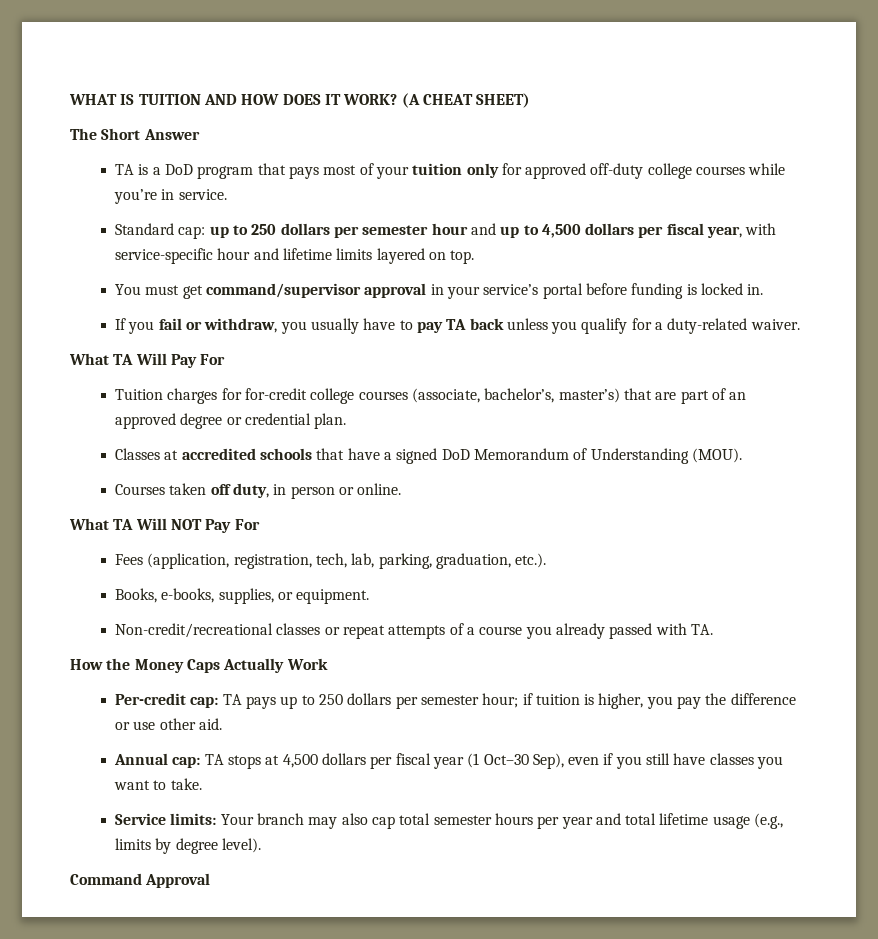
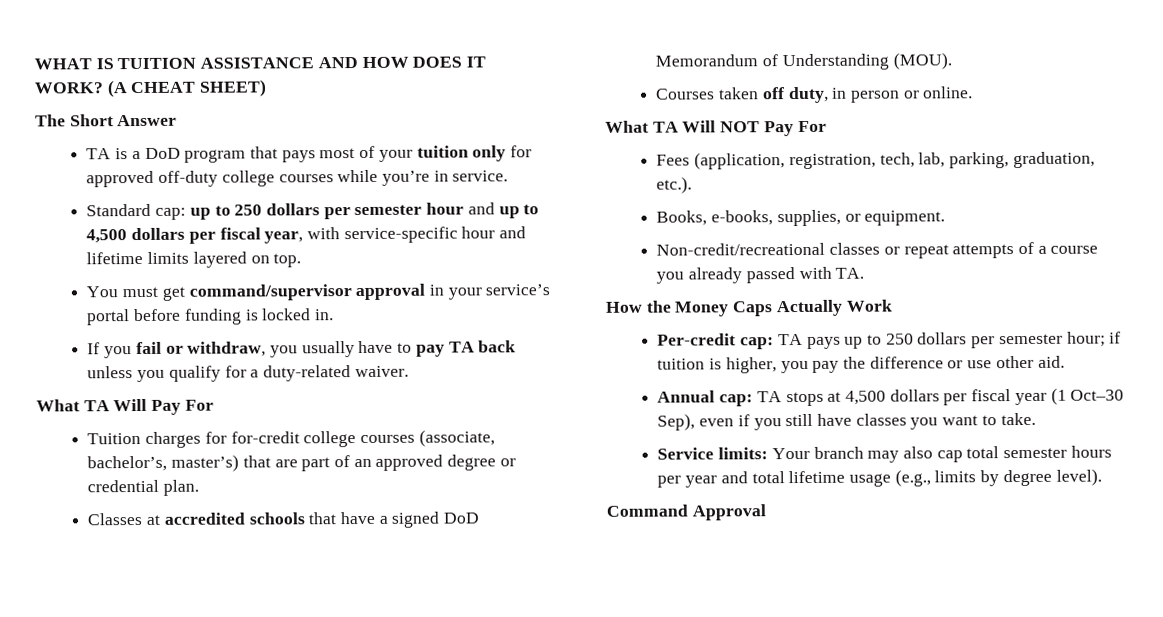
(201, 99) none -> [200,57,315,69] ASSISTANCE

